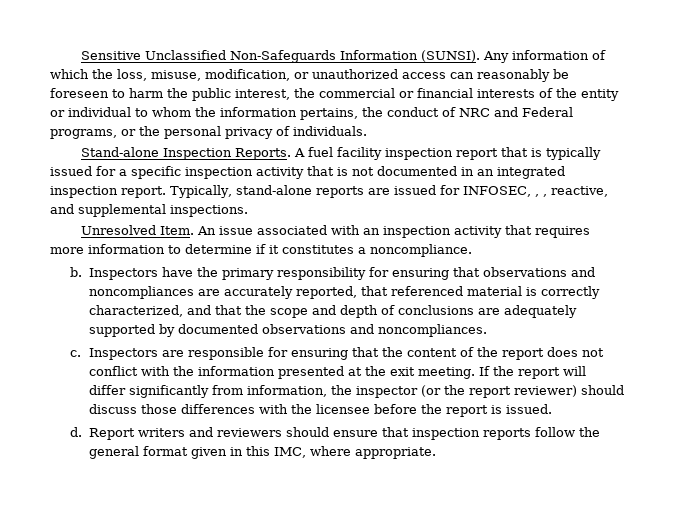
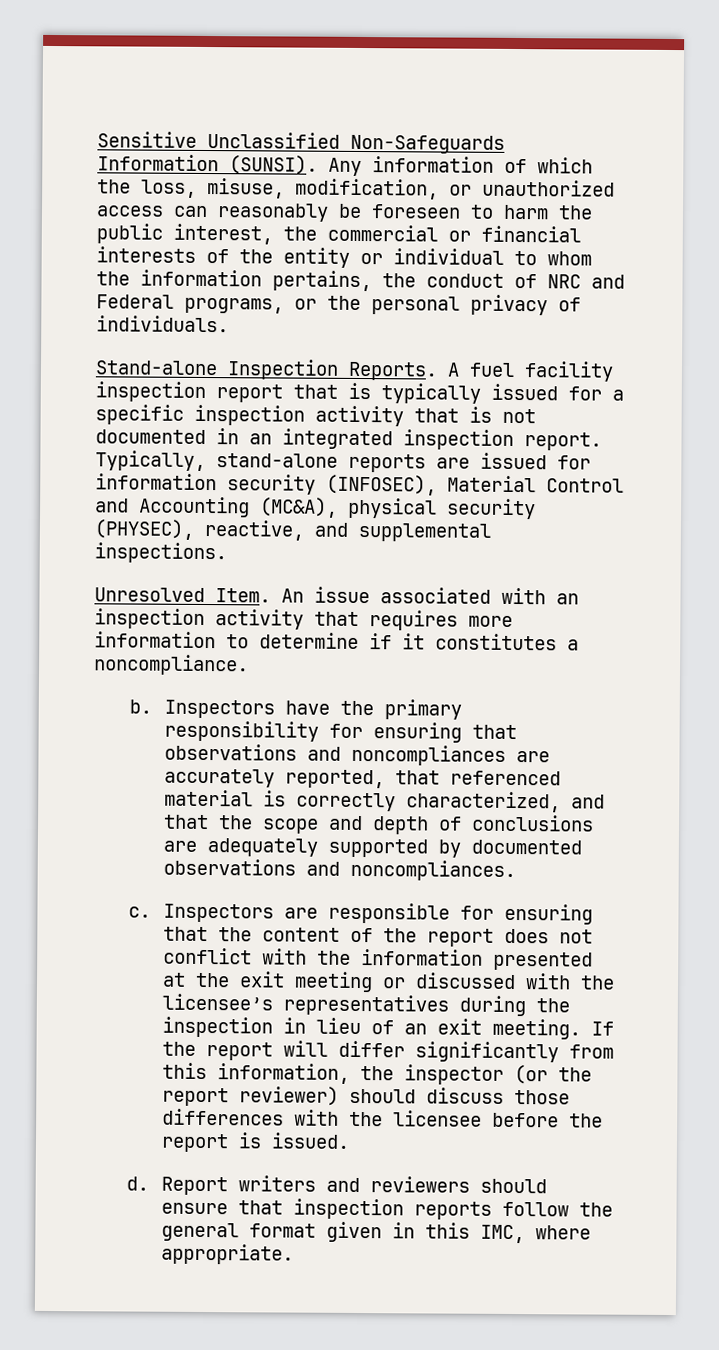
[462,186,547,197] INFOSEC, , , -> [95,473,624,496] [95,496,536,520] [94,519,194,540] information security (INFOSEC), Material Control and Accounting (MC&A), physical security (PHYSEC),
(416, 371) none -> [294,971,616,993] [162,993,571,1017] [162,1016,483,1038] meeting or discussed with the licensee’s representatives during the inspection in lieu of an exit
(244, 390) none -> [162,1062,208,1080] this

